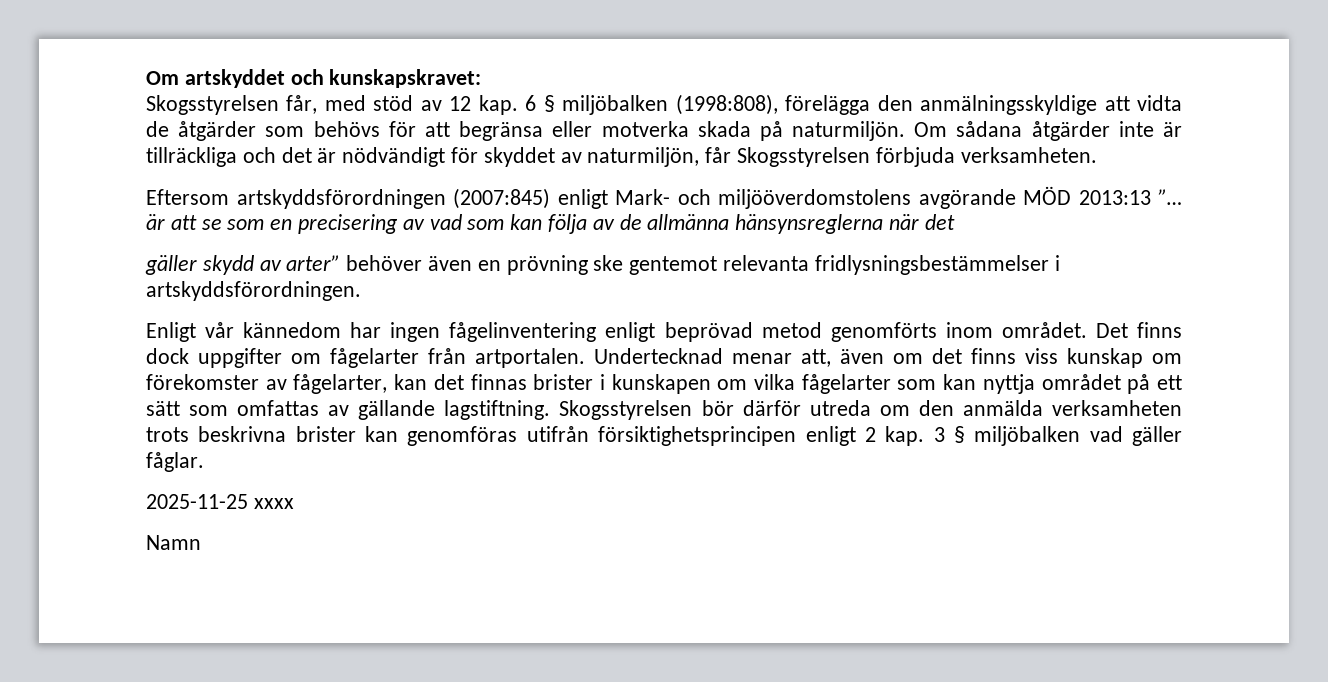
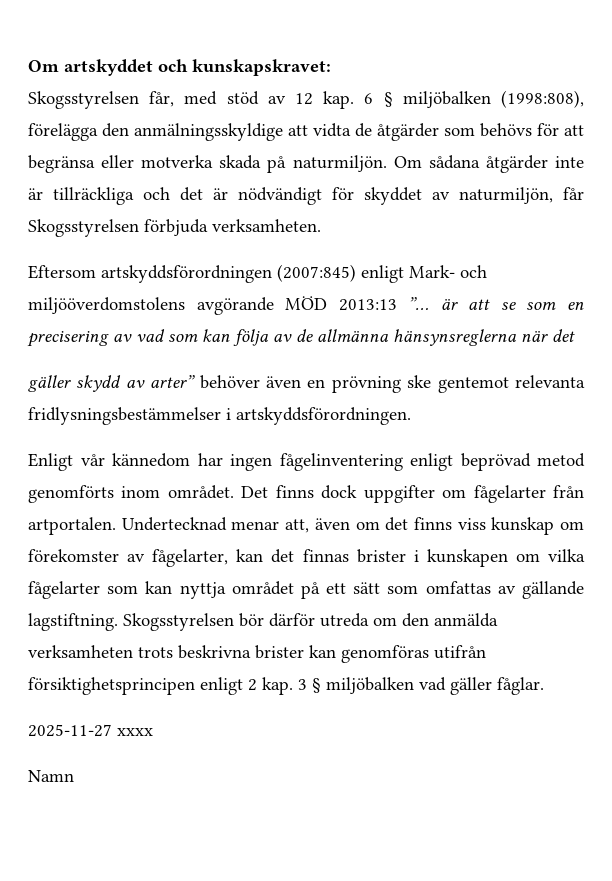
[146,494,248,509] 2025-11-25 -> [28,724,112,737] 2025-11-27

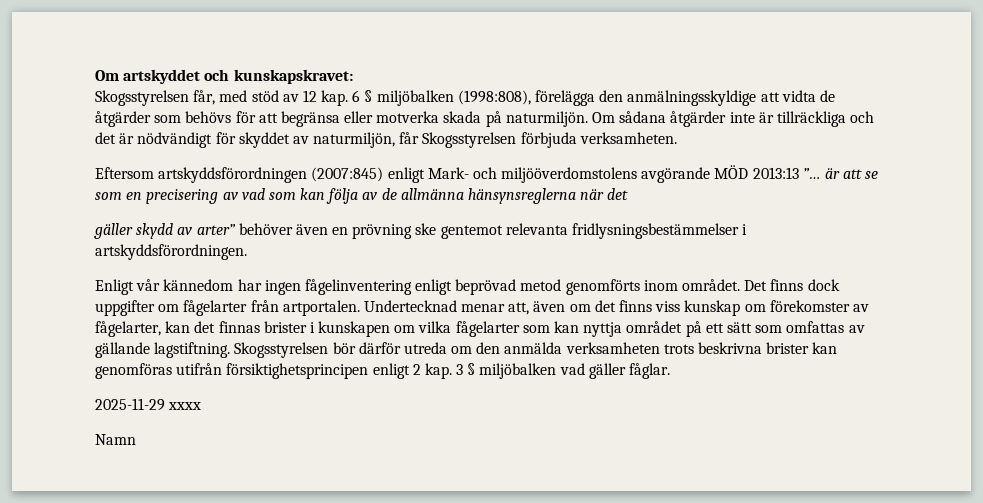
[28,724,112,737] 2025-11-27 -> [95,398,165,411] 2025-11-29

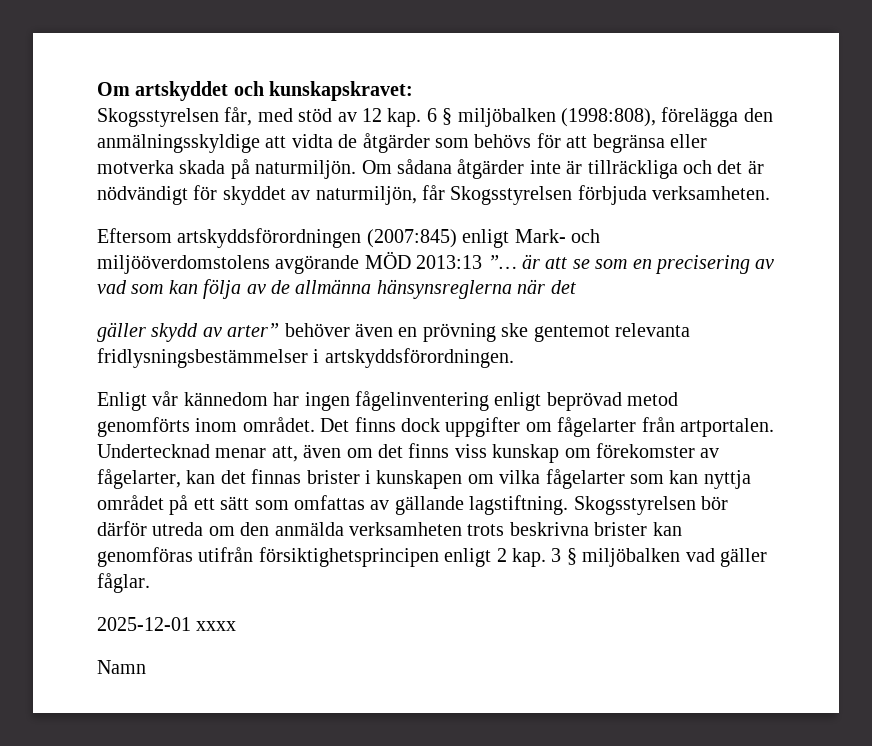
[95,398,165,411] 2025-11-29 -> [97,617,191,631] 2025-12-01

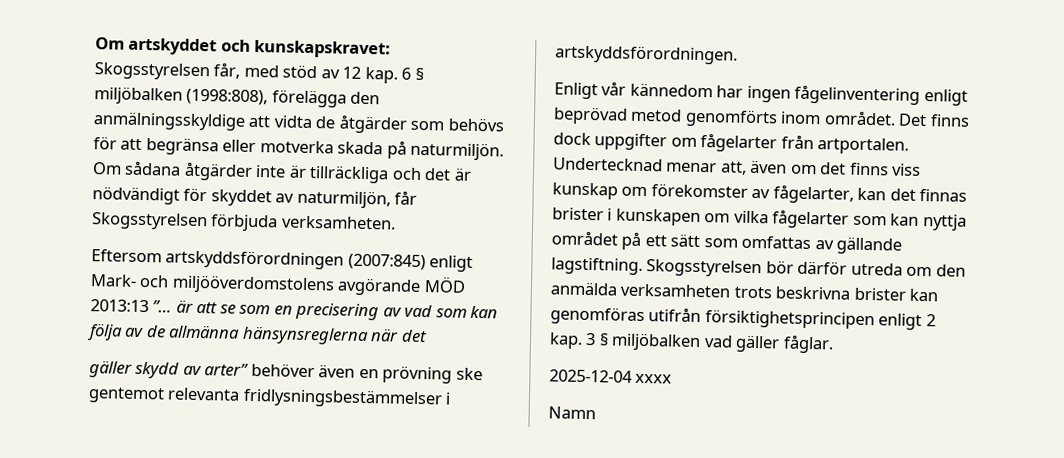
[97,617,191,631] 2025-12-01 -> [549,369,633,383] 2025-12-04

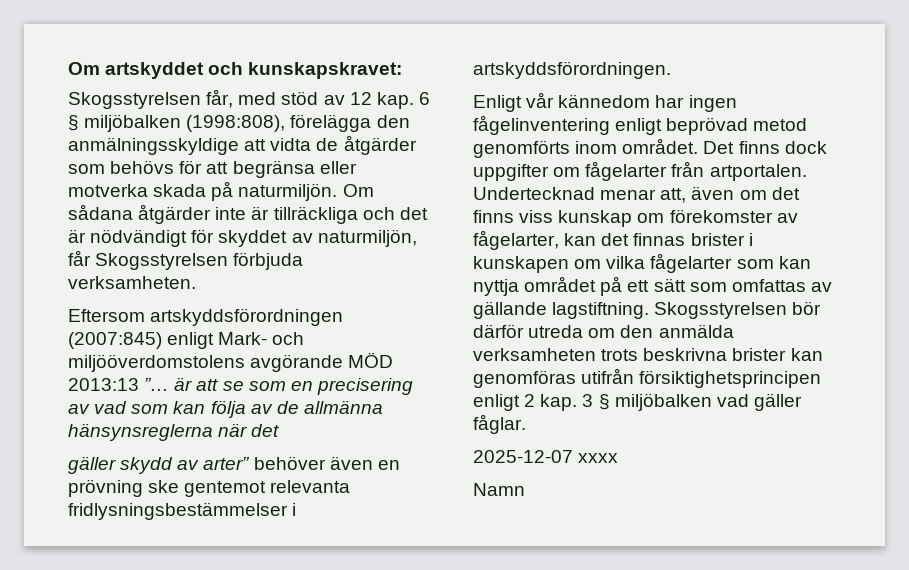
[549,369,633,383] 2025-12-04 -> [473,450,573,463] 2025-12-07

